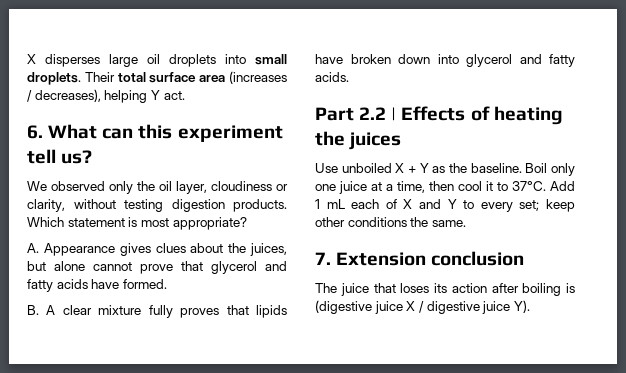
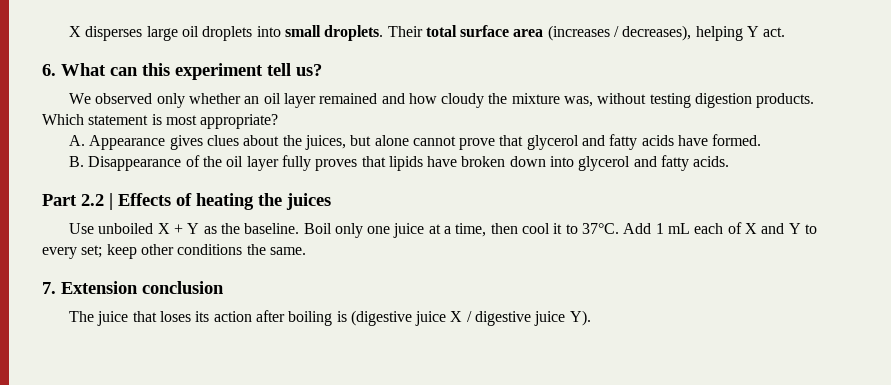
[137,181,288,194] [27,199,65,212] the oil layer, cloudiness or clarity, -> [188,93,594,108] whether an oil layer remained and how cloudy the mixture was,
[46,305,142,315] A clear mixture -> [88,155,279,171] Disappearance of the oil layer

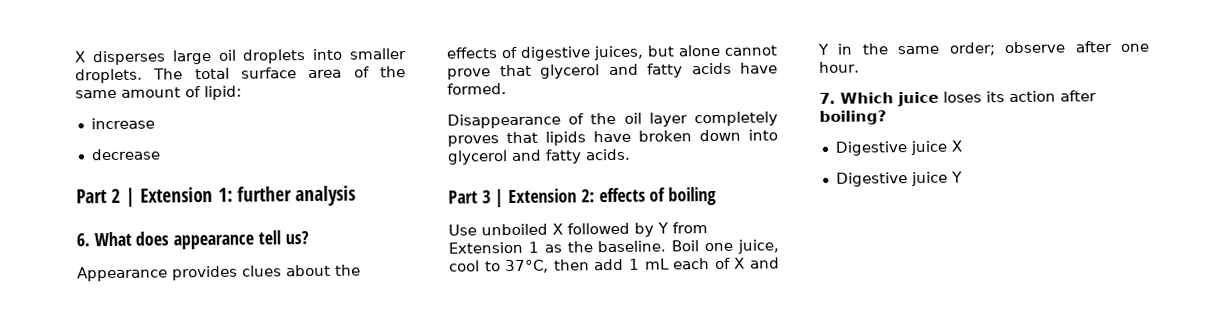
[284,25,786,41] small droplets. Their total surface area (increases / decreases), helping Y act. -> [349,48,408,60] [75,66,406,84] [75,85,242,101] [90,117,155,130] [90,148,161,161] [76,185,356,207] smaller droplets. The total surface area of the same amount of lipid: // increase // decrease // Part 2 | Extension 1: further analysis
[110,63,263,80] can this experiment -> [135,231,255,250] does appearance
[68,93,815,108] [42,114,279,129] [68,135,302,150] We observed only whether an oil layer remained and how cloudy the mixture was, without testing digestion products. Which statement is most appropriate? // A. Appearance gives clues about the -> [77,264,361,282] [446,46,591,61] Appearance provides clues about the effects of digestive
[68,156,84,167] B. -> (507, 89) none
[281,155,311,171] fully -> [694,111,778,127] completely
[81,193,331,210] [68,223,652,238] 2.2 | Effects of heating the juices // Use unboiled X + Y as the baseline. Boil only one juice at a time, then cool it to 37°C. Add -> [481,186,718,208] [448,222,708,237] [448,239,779,254] [449,258,625,274] 3 | Extension 2: effects of boiling // Use unboiled X followed by Y from Extension 1 as the baseline. Boil one juice, cool to 37°C, then add
[804,224,817,234] [42,244,306,259] [42,281,224,294] [68,311,157,326] to every set; keep other conditions the same. // 7. Extension conclusion // The juice that -> [837,41,1149,56] [819,61,860,73] [819,91,939,107] in the same order; observe after one hour. // 7. Which juice
[288,310,412,326] boiling is (digestive -> [819,110,887,125] [834,141,907,156] boiling? // Digestive
[466,310,591,326] / digestive juice Y). -> [835,171,963,187] // Digestive juice Y

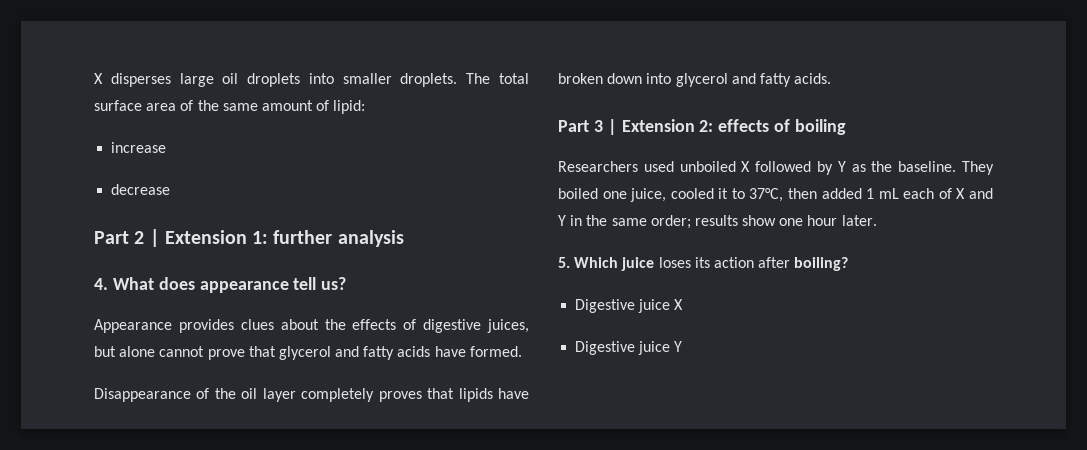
[76,233,90,247] 6. -> [94,278,108,290] 4.
[448,224,477,236] Use -> [558,161,674,172] Researchers used
[672,222,708,234] [448,239,779,254] [449,260,480,272] from Extension 1 as the baseline. Boil one juice, cool -> [851,161,994,175] [558,188,729,202] as the baseline. They boiled one juice, cooled it
[594,258,625,271] add -> [821,188,862,199] added
[1004,41,1149,54] [819,61,860,73] [819,92,836,104] observe after one hour. // 7. -> [694,215,877,226] [558,257,570,268] results show one hour later. // 5.

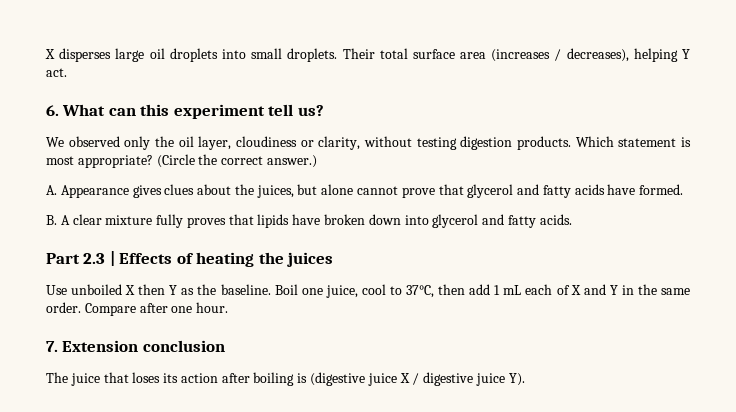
[342,73,529,87] [94,100,366,114] [111,142,167,153] [111,184,171,195] [94,229,404,247] [94,277,347,293] [94,319,482,333] smaller droplets. The total surface area of the same amount of lipid: // increase // decrease // Part 2 | Extension 1: further analysis // 4. What does appearance tell us? // Appearance provides clues about the effects of digestive -> [251,48,690,62] [46,68,67,77] [46,104,324,119] [46,136,691,150] [46,154,317,168] [46,184,254,198] small droplets. Their total surface area (increases / decreases), helping Y act. // 6. What can this experiment tell us? // We observed only the oil layer, cloudiness or clarity, without testing digestion products. Which statement is most appropriate? (Circle the correct answer.) // A. Appearance gives clues about the
[94,388,375,402] Disappearance of the oil layer completely -> [46,214,184,228] B. A clear mixture fully
[593,119,847,135] [558,161,994,175] [558,188,729,202] 3 | Extension 2: effects of boiling // Researchers used unboiled X followed by Y as the baseline. They boiled one juice, cooled it -> [83,251,334,267] [46,284,386,298] 2.3 | Effects of heating the juices // Use unboiled X then Y as the baseline. Boil one juice, cool
[821,188,862,199] added -> [469,284,491,295] add
[650,215,877,229] [558,257,655,271] order; results show one hour later. // 5. Which juice -> [46,302,229,316] [46,340,225,352] [46,372,129,386] order. Compare after one hour. // 7. Extension conclusion // The juice that
[794,257,849,271] [575,299,636,313] boiling? // Digestive -> [253,372,366,386] boiling is (digestive
[575,341,683,355] // Digestive juice Y -> [412,372,525,386] / digestive juice Y).

